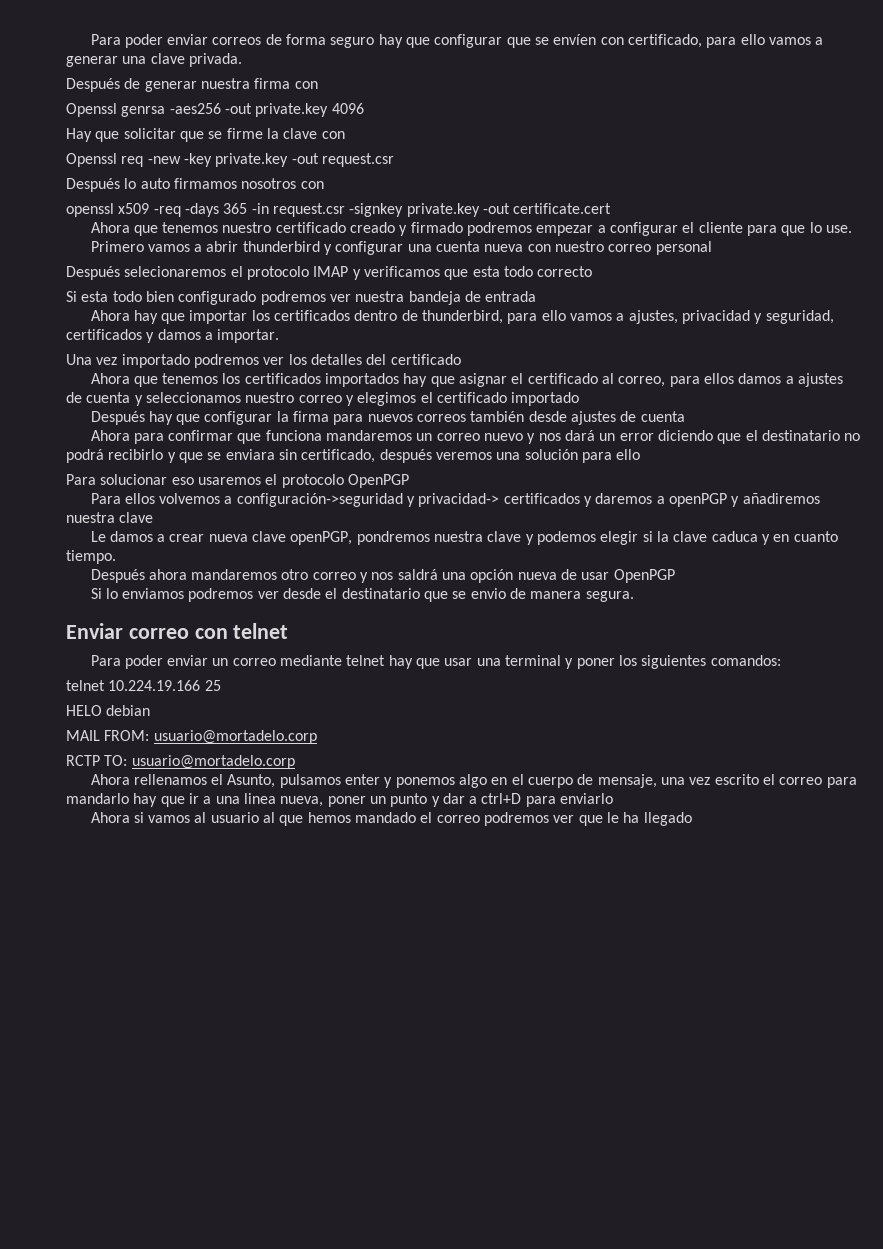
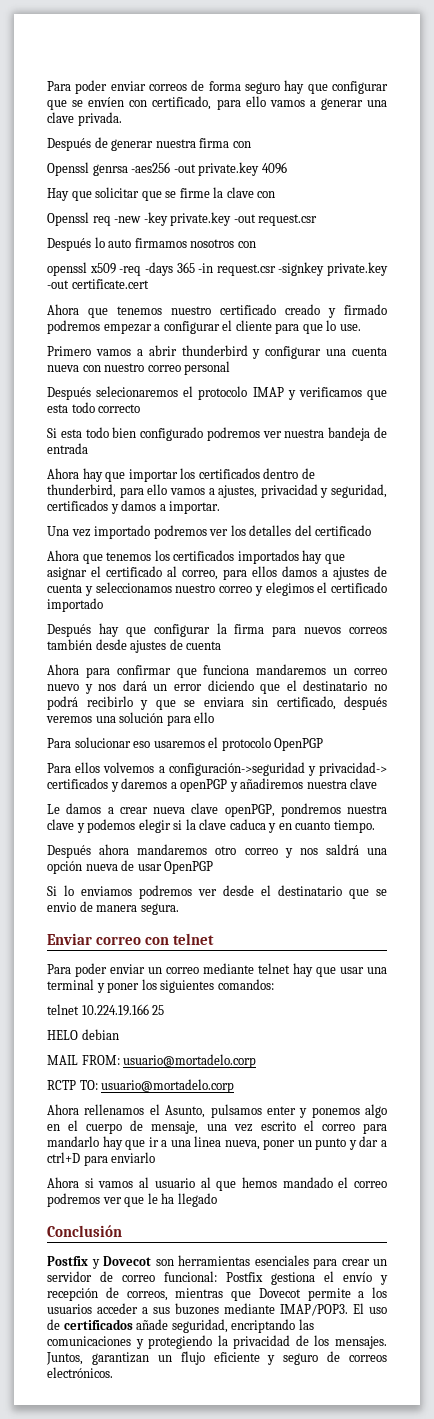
(692, 819) none -> [47,1225,122,1237] [47,1255,387,1269] [47,1271,388,1285] [47,1287,387,1301] [47,1303,387,1316] [47,1319,314,1333] [47,1335,387,1349] [46,1351,387,1365] [47,1367,113,1378] // Conclusión // Postfix y Dovecot son herramientas esenciales para crear un servidor de correo funcional: Postfix gestiona el envío y recepción de correos, mientras que Dovecot permite a los usuarios acceder a sus buzones mediante IMAP/POP3. El uso de certificados añade seguridad, encriptando las comunicaciones y protegiendo la privacidad de los mensajes. Juntos, garantizan un flujo eficiente y seguro de correos electrónicos.

